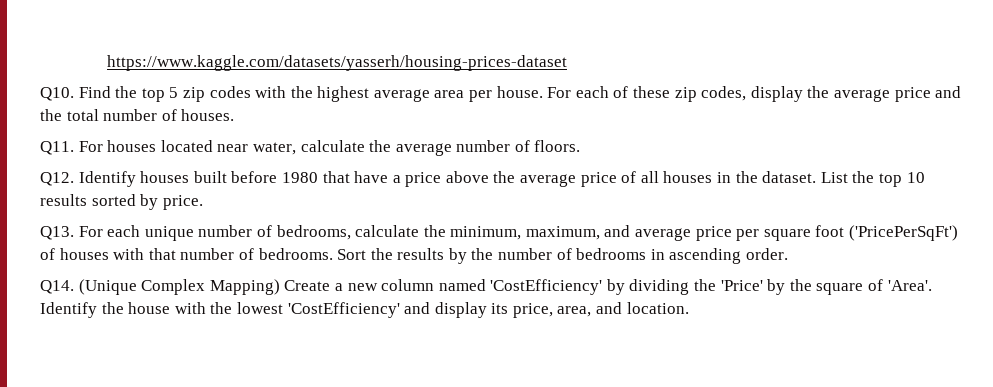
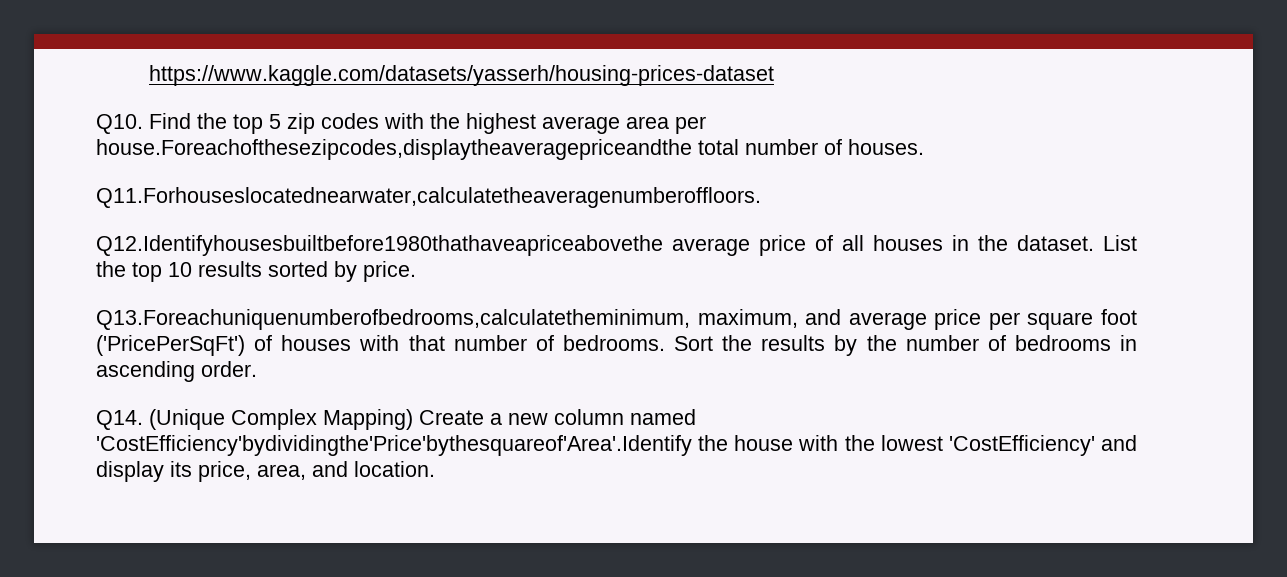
[496,86,962,102] [40,109,235,121] [40,140,581,156] [40,171,516,187] house. For each of these zip codes, display the average price and the total number of houses. // Q11. For houses located near water, calculate the average number of floors. // Q12. Identify houses built before 1980 that have a price above the -> [96,139,924,160] [96,187,761,208] [96,235,663,256] house.Foreachofthesezipcodes,displaytheaveragepriceandthe total number of houses. // Q11.Forhouseslocatednearwater,calculatetheaveragenumberoffloors. // Q12.Identifyhousesbuiltbefore1980thathaveapriceabovethe
[40,225,522,241] Q13. For each unique number of bedrooms, calculate the minimum, -> [96,309,690,330] Q13.Foreachuniquenumberofbedrooms,calculatetheminimum,
[490,279,932,295] [40,302,97,318] 'CostEfficiency' by dividing the 'Price' by the square of 'Area'. Identify -> [96,435,692,456] 'CostEfficiency'bydividingthe'Price'bythesquareof'Area'.Identify

